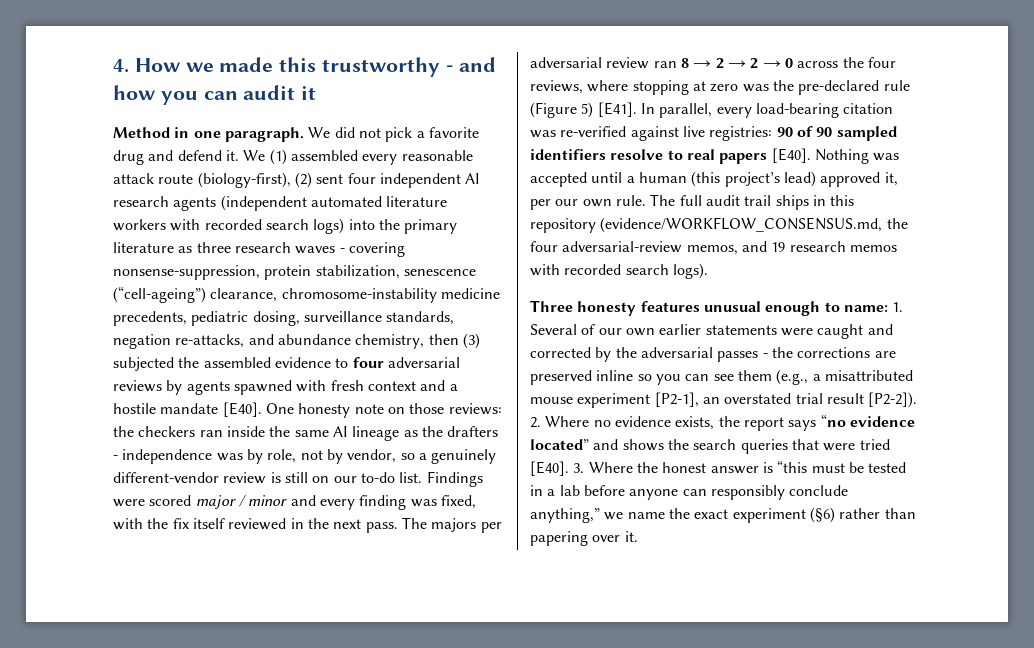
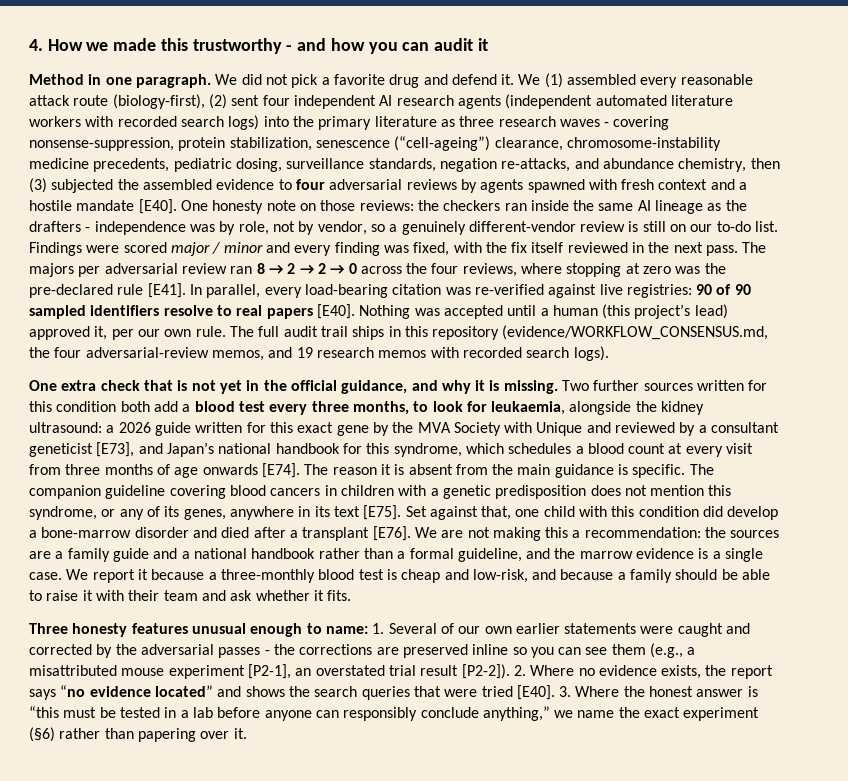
[530,102,594,118] (Figure 5) -> (144, 289) none
(708, 271) none -> [29,380,768,394] [29,401,705,415] [29,422,780,436] [29,442,754,457] [29,463,714,478] [29,485,732,499] [29,505,779,520] [29,526,780,541] [29,548,764,562] [29,569,771,583] [29,590,352,601] // One extra check that is not yet in the official guidance, and why it is missing. Two further sources written for this condition both add a blood test every three months, to look for leukaemia, alongside the kidney ultrasound: a 2026 guide written for this exact gene by the MVA Society with Unique and reviewed by a consultant geneticist [E73], and Japan’s national handbook for this syndrome, which schedules a blood count at every visit from three months of age onwards [E74]. The reason it is absent from the main guidance is specific. The companion guideline covering blood cancers in children with a genetic predisposition does not mention this syndrome, or any of its genes, anywhere in its text [E75]. Set against that, one child with this condition did develop a bone-marrow disorder and died after a transplant [E76]. We are not making this a recommendation: the sources are a family guide and a national handbook rather than a formal guideline, and the marrow evidence is a single case. We report it because a three-monthly blood test is cheap and low-risk, and because a family should be able to raise it with their team and ask whether it fits.

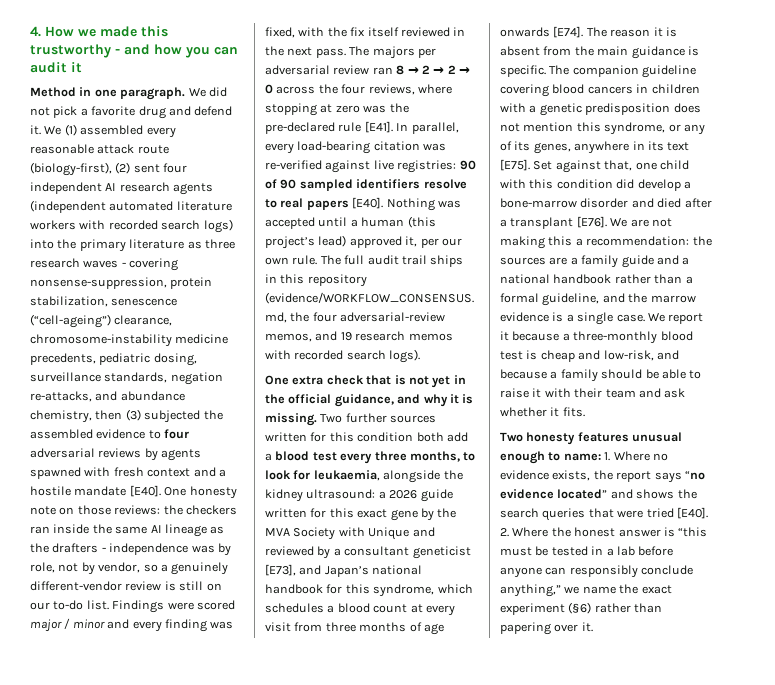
[29,623,68,634] Three -> [500,432,523,442] Two
[388,623,751,637] [29,643,696,658] [29,664,526,679] Several of our own earlier statements were caught and corrected by the adversarial passes - the corrections are preserved inline so you can see them (e.g., a misattributed mouse experiment [P2-1], an overstated trial result [P2-2]). 2. -> (611, 456) none
[559,686,572,697] 3. -> [500,528,509,537] 2.

